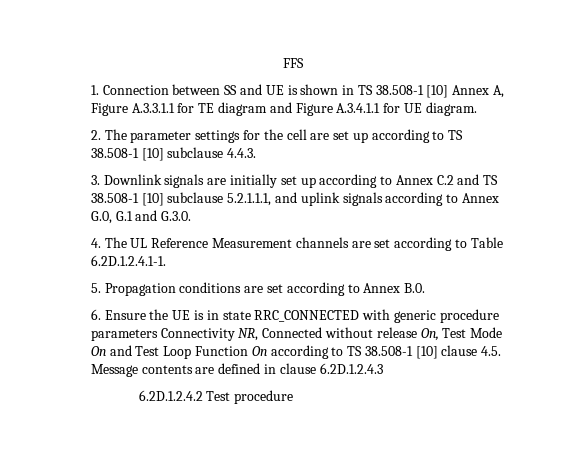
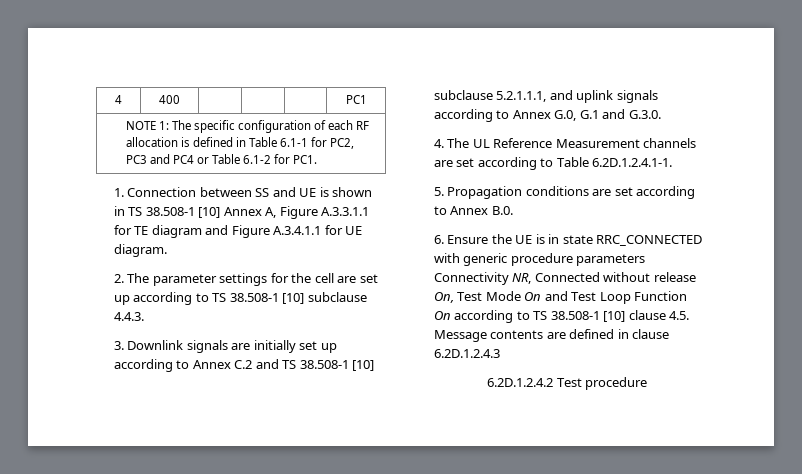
[282,58,304,68] FFS -> [115,95,122,104] [159,95,180,104] [345,95,367,104] [125,120,370,133] [125,137,355,149] [125,154,318,164] 4 | 400 | | | | PC1 // NOTE 1: The specific configuration of each RF allocation is defined in Table 6.1-1 for PC2, PC3 and PC4 or Table 6.1-2 for PC1.

